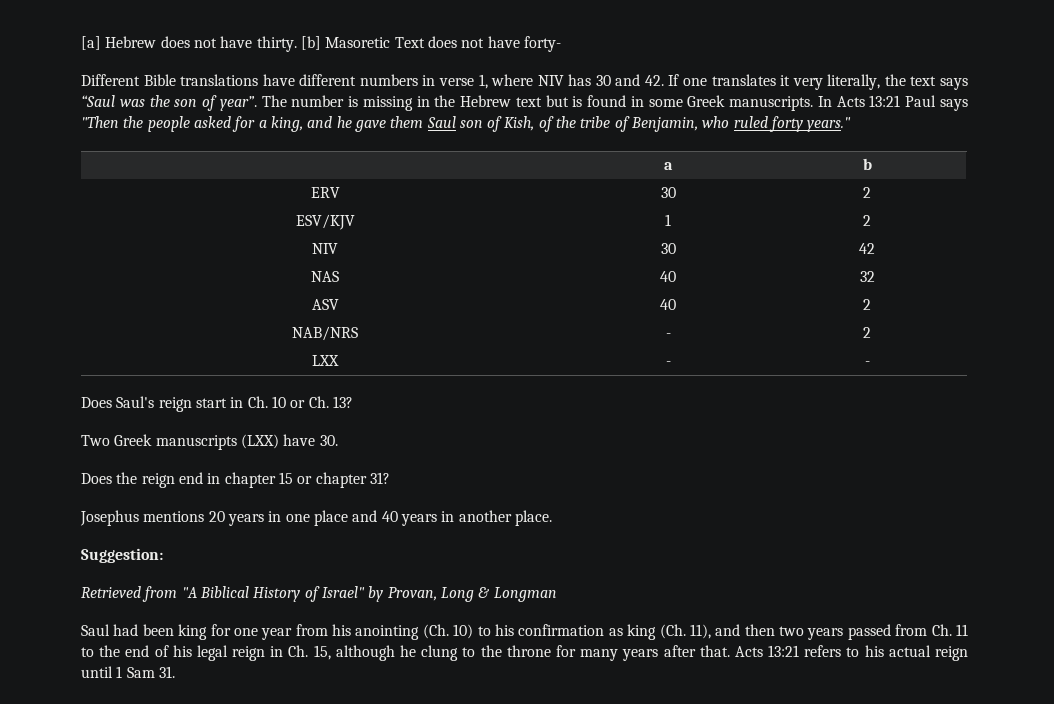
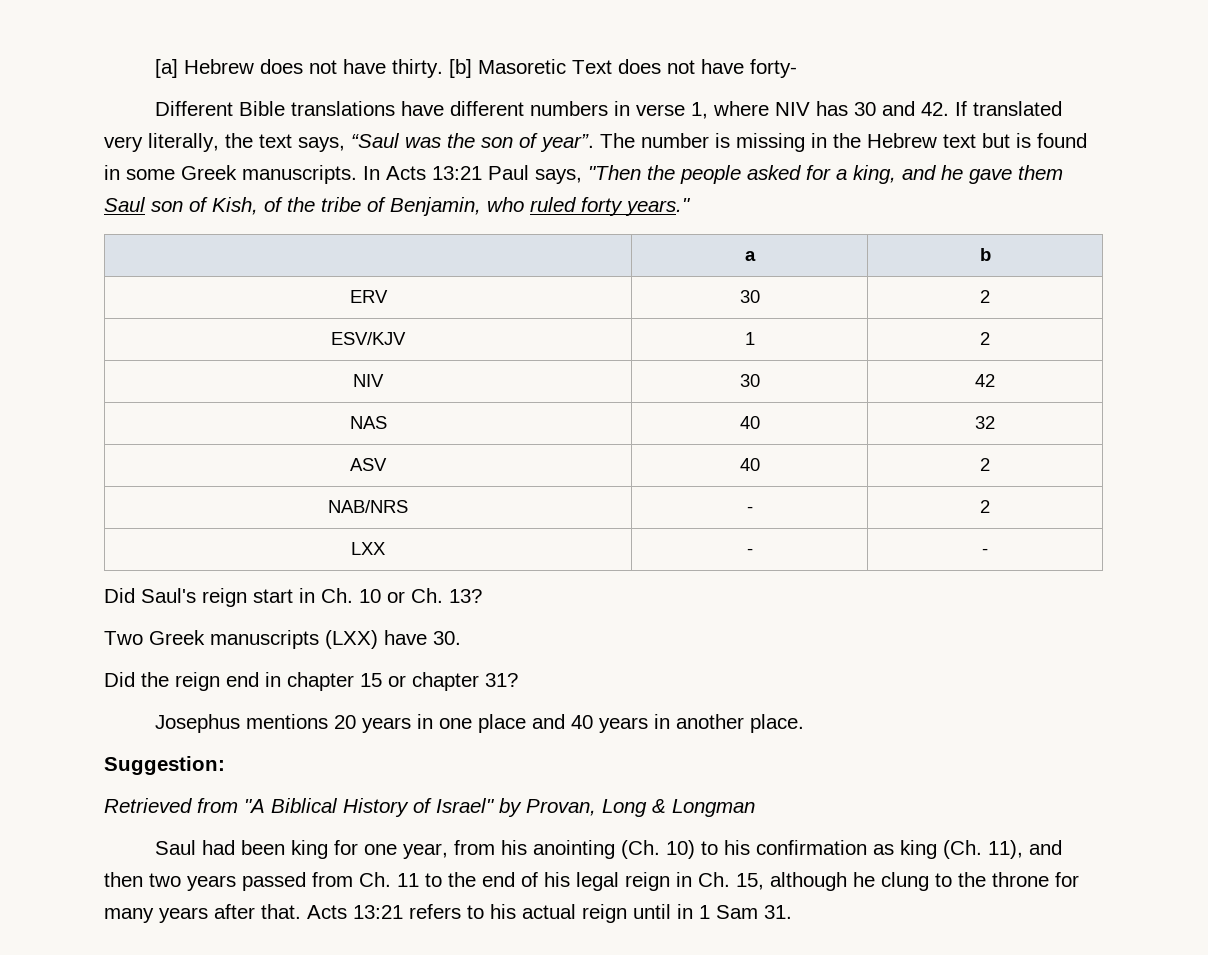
[683,74,791,86] one translates it -> [973,101,1063,116] translated
[940,78,969,90] says -> [298,137,345,152] says,
[939,99,968,111] says -> [535,169,582,184] says,
[81,397,112,408] Does -> [104,588,135,603] Did
[81,473,112,484] Does -> [104,672,135,687] Did
[261,628,293,640] year -> [403,843,449,859] year,
(113, 672) none -> [677,904,693,919] in

